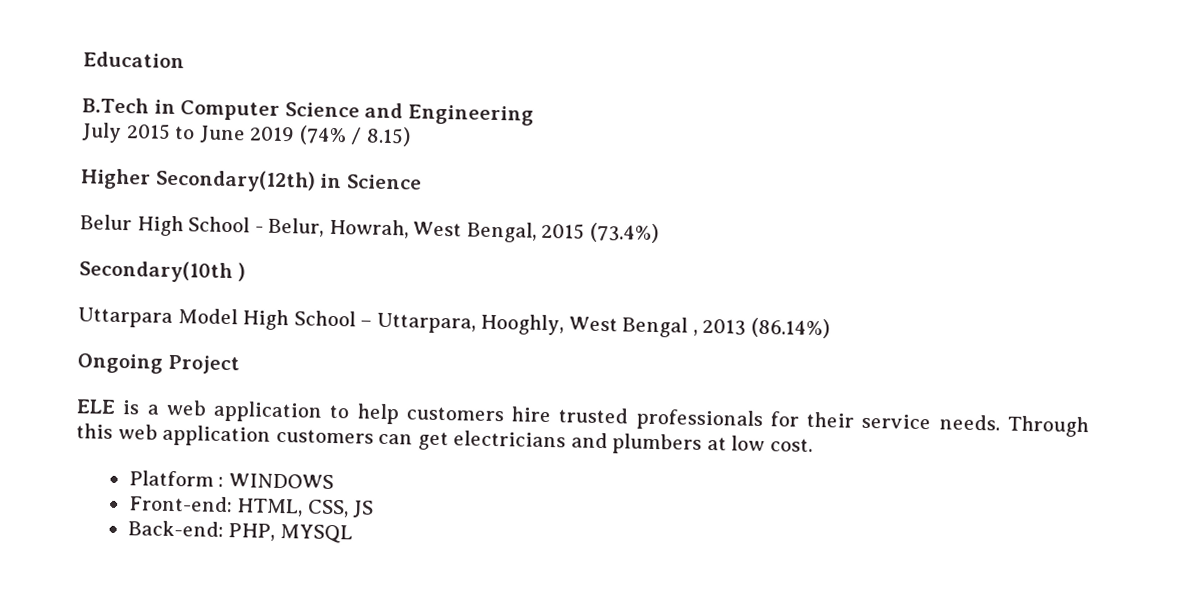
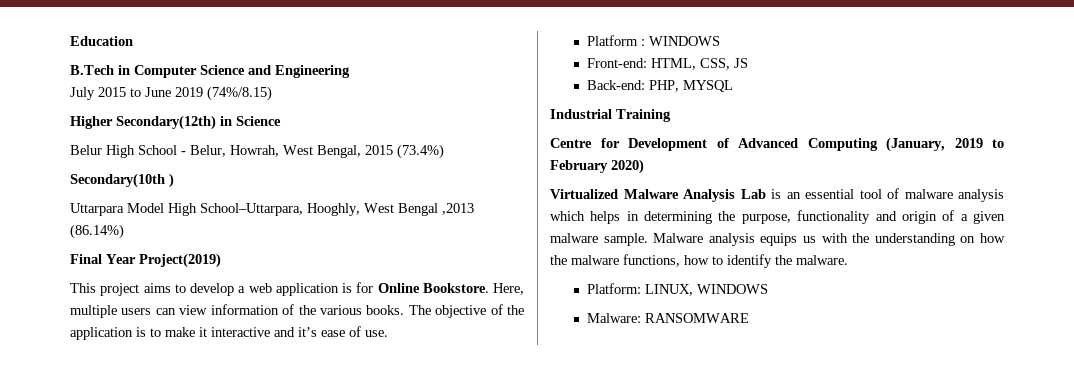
[298,125,411,147] (74% / 8.15) -> [207,86,272,101] (74%/8.15)
[293,310,476,334] School – Uttarpara, -> [200,203,303,216] School–Uttarpara,
[692,318,747,336] , 2013 -> [442,203,474,215] ,2013
[77,353,240,375] [76,399,1089,438] [76,423,813,455] Ongoing Project // ELE is a web application to help customers hire trusted professionals for their service needs. Through this web application customers can get electricians and plumbers at low cost. -> [70,253,221,268] [70,282,524,296] [70,304,524,318] [70,326,388,340] Final Year Project(2019) // This project aims to develop a web application is for Online Bookstore. Here, multiple users can view information of the various books. The objective of the application is to make it interactive and it’s ease of use.
(353, 534) none -> [550,109,671,122] [550,137,1004,152] [550,159,644,174] [550,188,1004,202] [550,210,1005,224] [550,233,1006,246] [550,254,848,268] [586,283,768,296] [586,313,749,323] // Industrial Training // Centre for Development of Advanced Computing (January, 2019 to February 2020) // Virtualized Malware Analysis Lab is an essential tool of malware analysis which helps in determining the purpose, functionality and origin of a given malware sample. Malware analysis equips us with the understanding on how the malware functions, how to identify the malware. // Platform: LINUX, WINDOWS // Malware: RANSOMWARE

